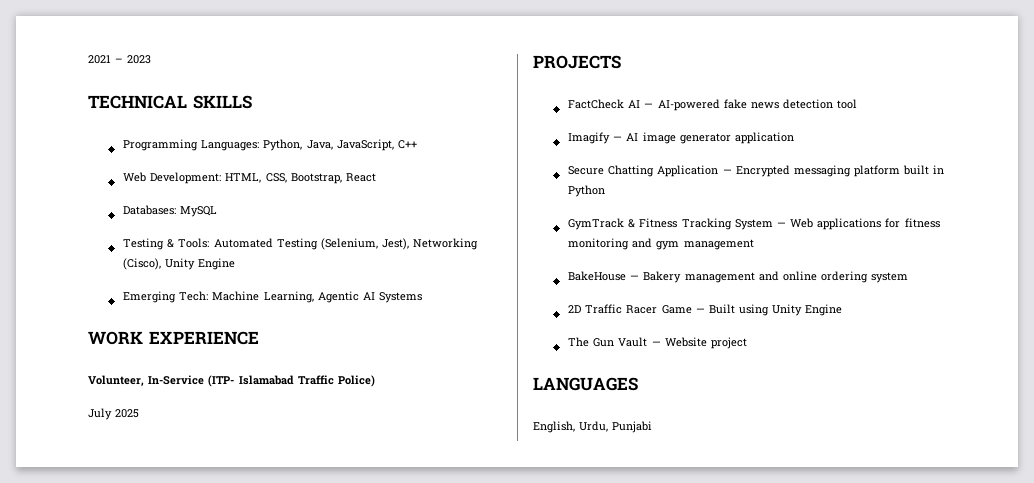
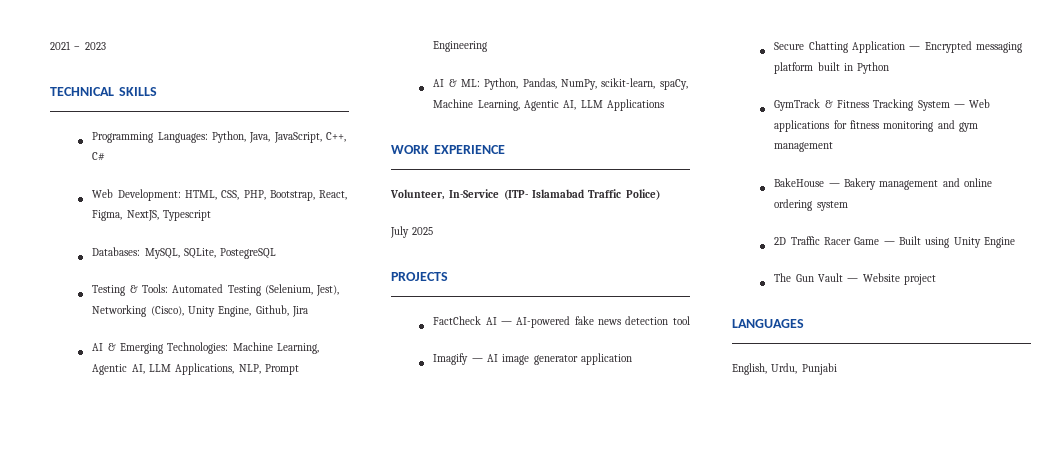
[397,140,417,149] C++ -> [325,132,346,142] [92,152,106,161] C++, C#
[290,173,376,184] [122,205,218,217] Bootstrap, React // Databases: MySQL -> [243,190,348,201] [92,210,211,221] [92,247,277,259] PHP, Bootstrap, React, Figma, NextJS, Typescript // Databases: MySQL, SQLite, PostegreSQL
[198,258,236,270] [122,291,423,303] Engine // Emerging Tech: Machine Learning, Agentic AI Systems -> [218,305,308,317] [92,342,319,354] [92,363,299,375] [433,41,488,52] [433,78,688,90] [433,99,664,111] Engine, Github, Jira // AI & Emerging Technologies: Machine Learning, Agentic AI, LLM Applications, NLP, Prompt Engineering // AI & ML: Python, Pandas, NumPy, scikit-learn, spaCy, Machine Learning, Agentic AI, LLM Applications

